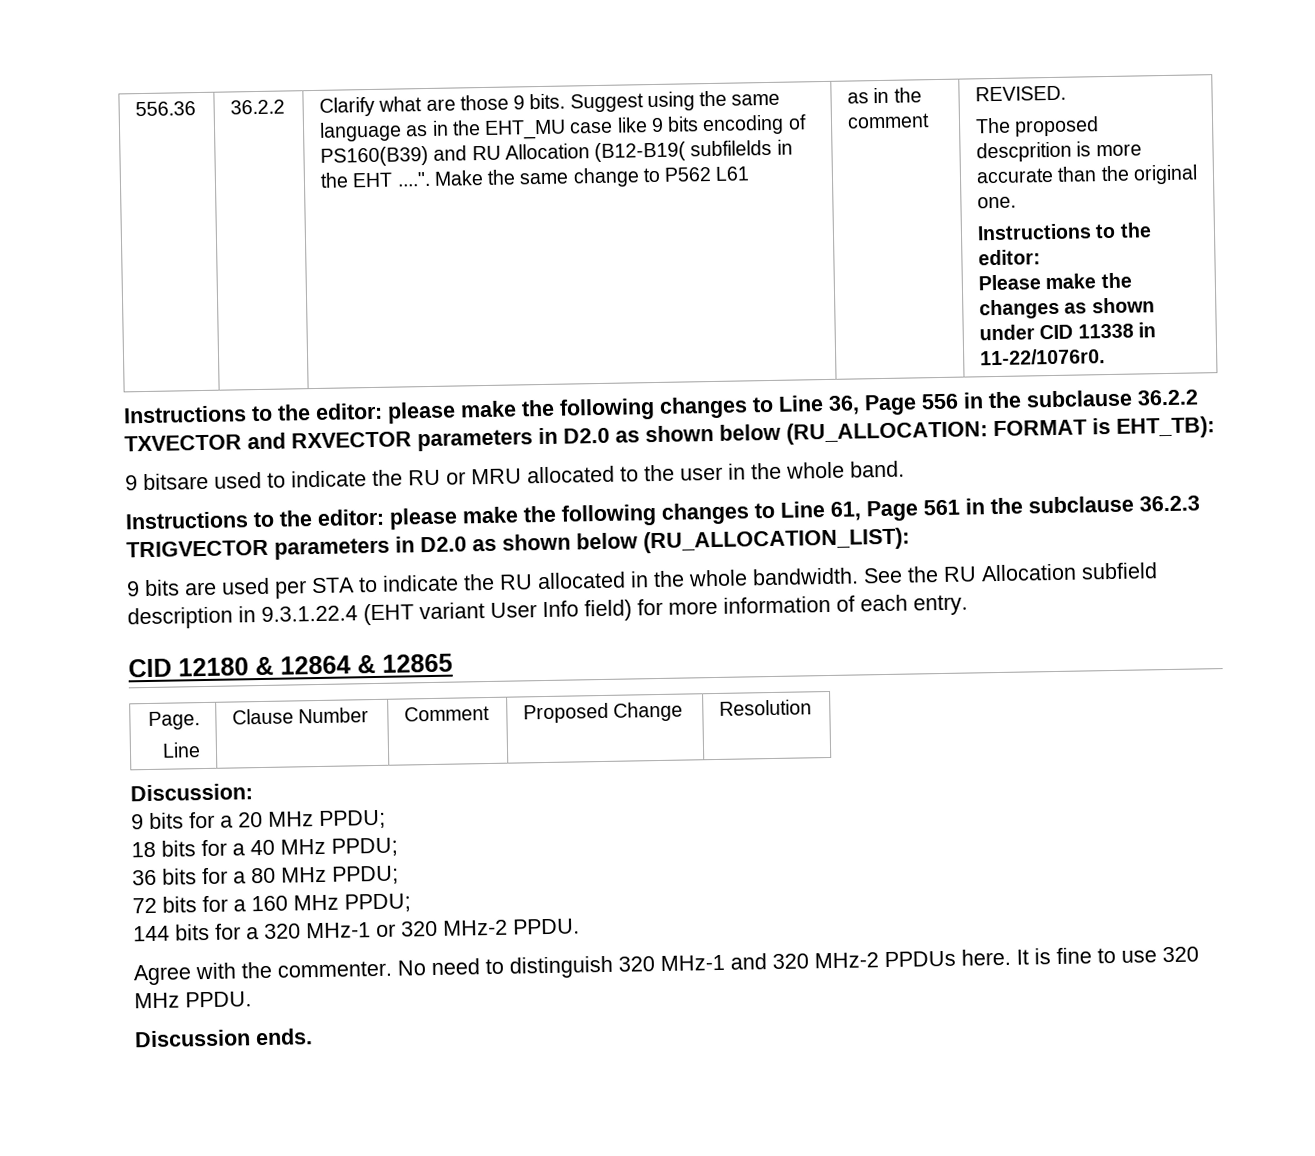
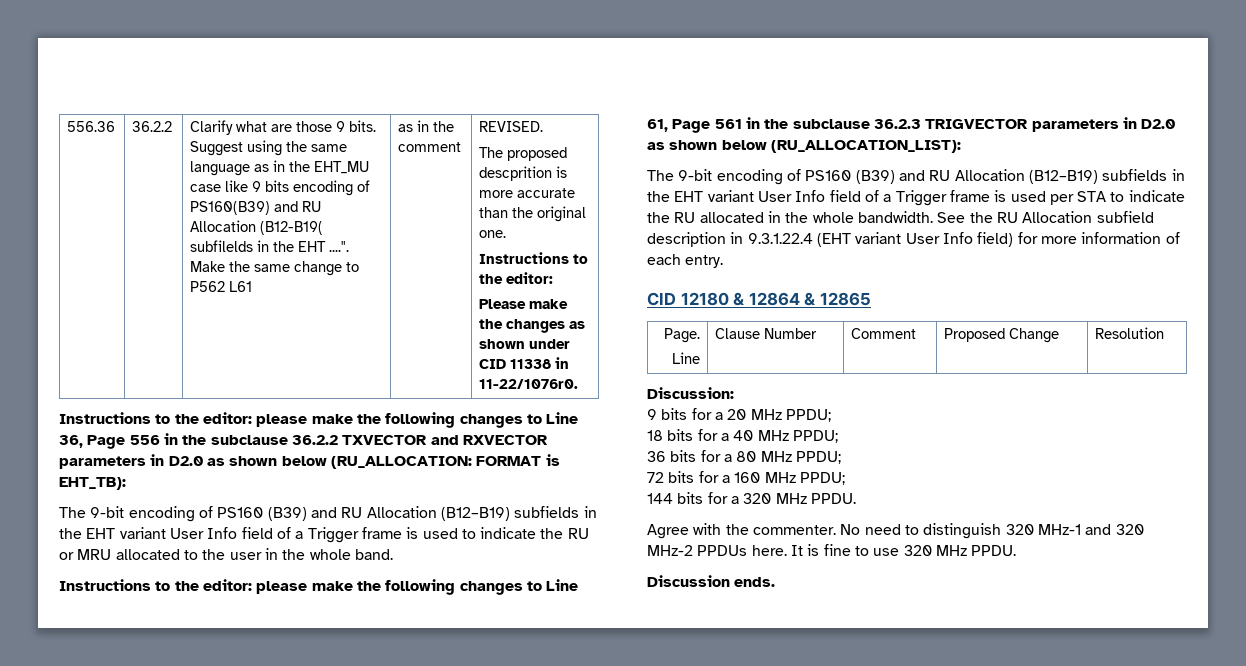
[125,472,209,491] 9 bitsare -> [59,506,597,522] [59,527,419,543] The 9-bit encoding of PS160 (B39) and RU Allocation (B12–B19) subfields in the EHT variant User Info field of a Trigger frame is
[126,579,217,597] 9 bits are -> [647,169,1185,185] [647,190,1007,206] The 9-bit encoding of PS160 (B39) and RU Allocation (B12–B19) subfields in the EHT variant User Info field of a Trigger frame is
[306,919,508,939] MHz-1 or 320 MHz-2 -> [775,493,807,504] MHz

